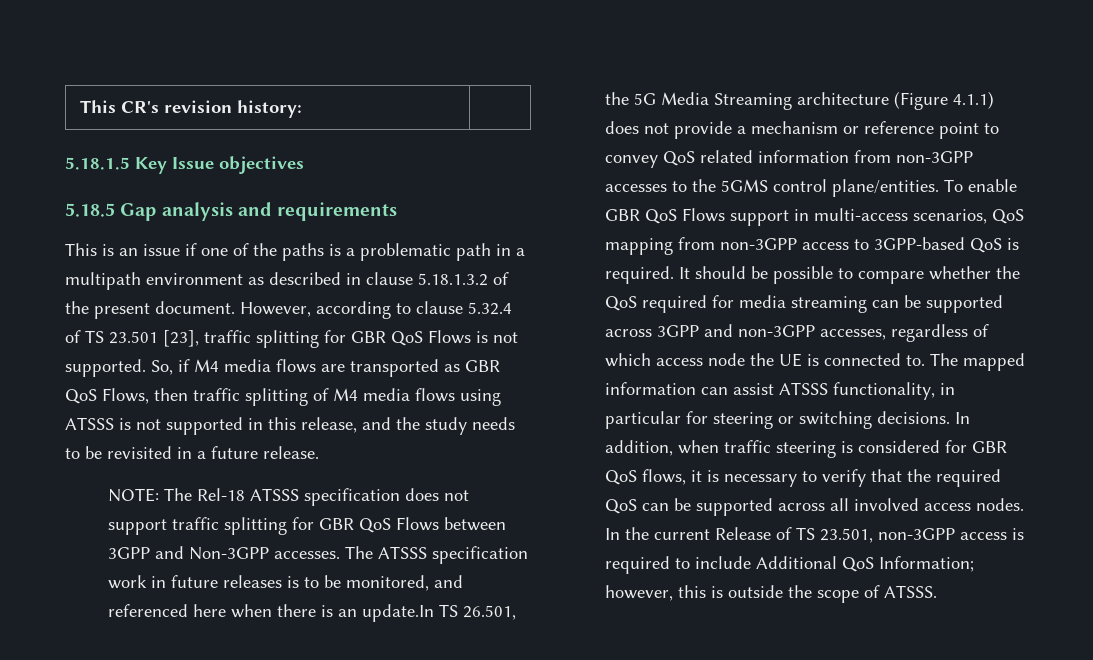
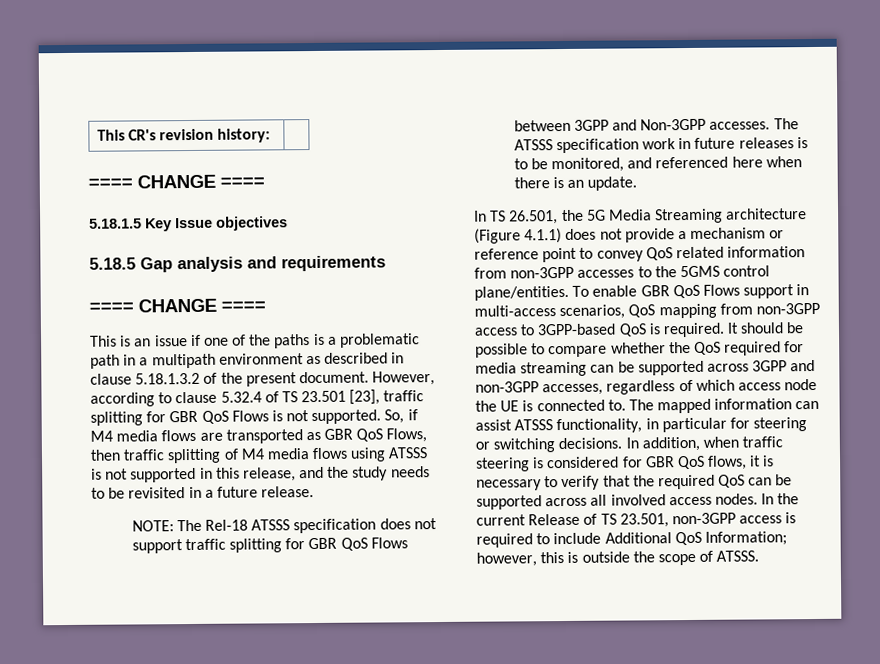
(302, 109) none -> [88,174,265,189] // ==== CHANGE ====
(398, 211) none -> [89,298,266,313] // ==== CHANGE ====
[362,604,435,622] update.In -> [587,176,638,191] [474,210,487,222] update. // In

